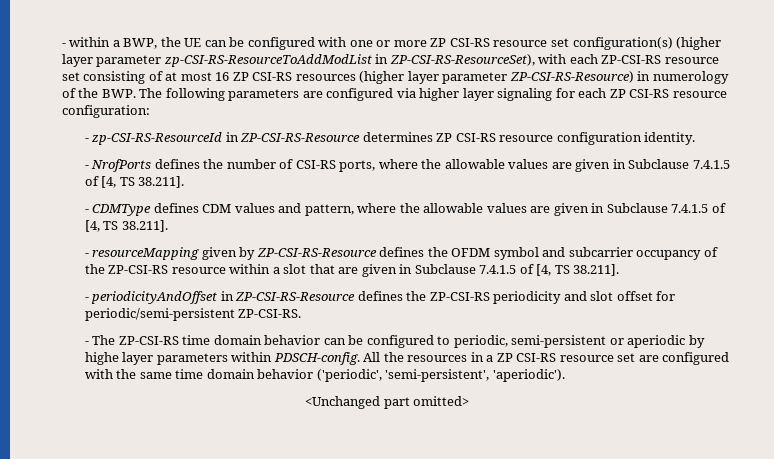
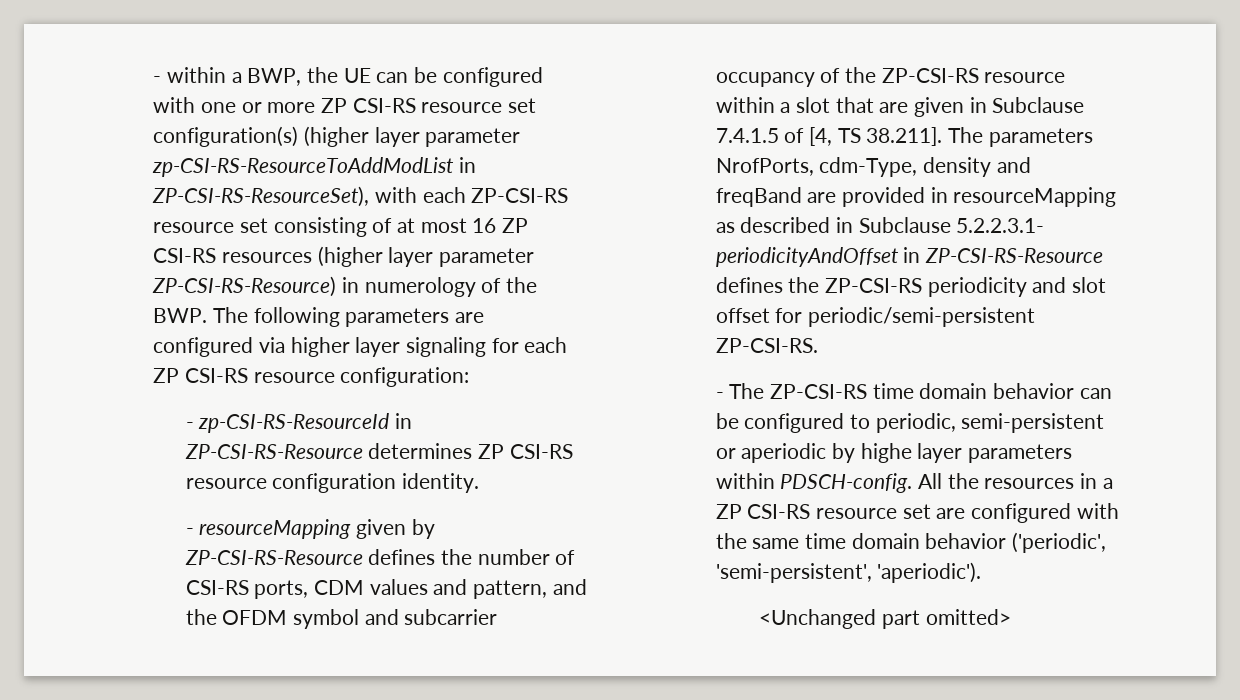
[91,159,152,172] NrofPorts -> [199,519,435,539] [184,550,363,565] resourceMapping given by ZP-CSI-RS-Resource
[378,159,730,172] [84,176,185,188] [84,203,726,216] [84,220,168,232] [84,247,425,260] where the allowable values are given in Subclause 7.4.1.5 of [4, TS 38.211]. // - CDMType defines CDM values and pattern, where the allowable values are given in Subclause 7.4.1.5 of [4, TS 38.211]. // - resourceMapping given by ZP-CSI-RS-Resource defines -> [313,579,587,599] CDM values and pattern, and
[84,297,89,301] // - -> [947,127,1093,147] [715,157,1031,177] [715,187,1117,207] [715,217,1045,233] The parameters NrofPorts, cdm-Type, density and freqBand are provided in resourceMapping as described in Subclause 5.2.2.3.1-

